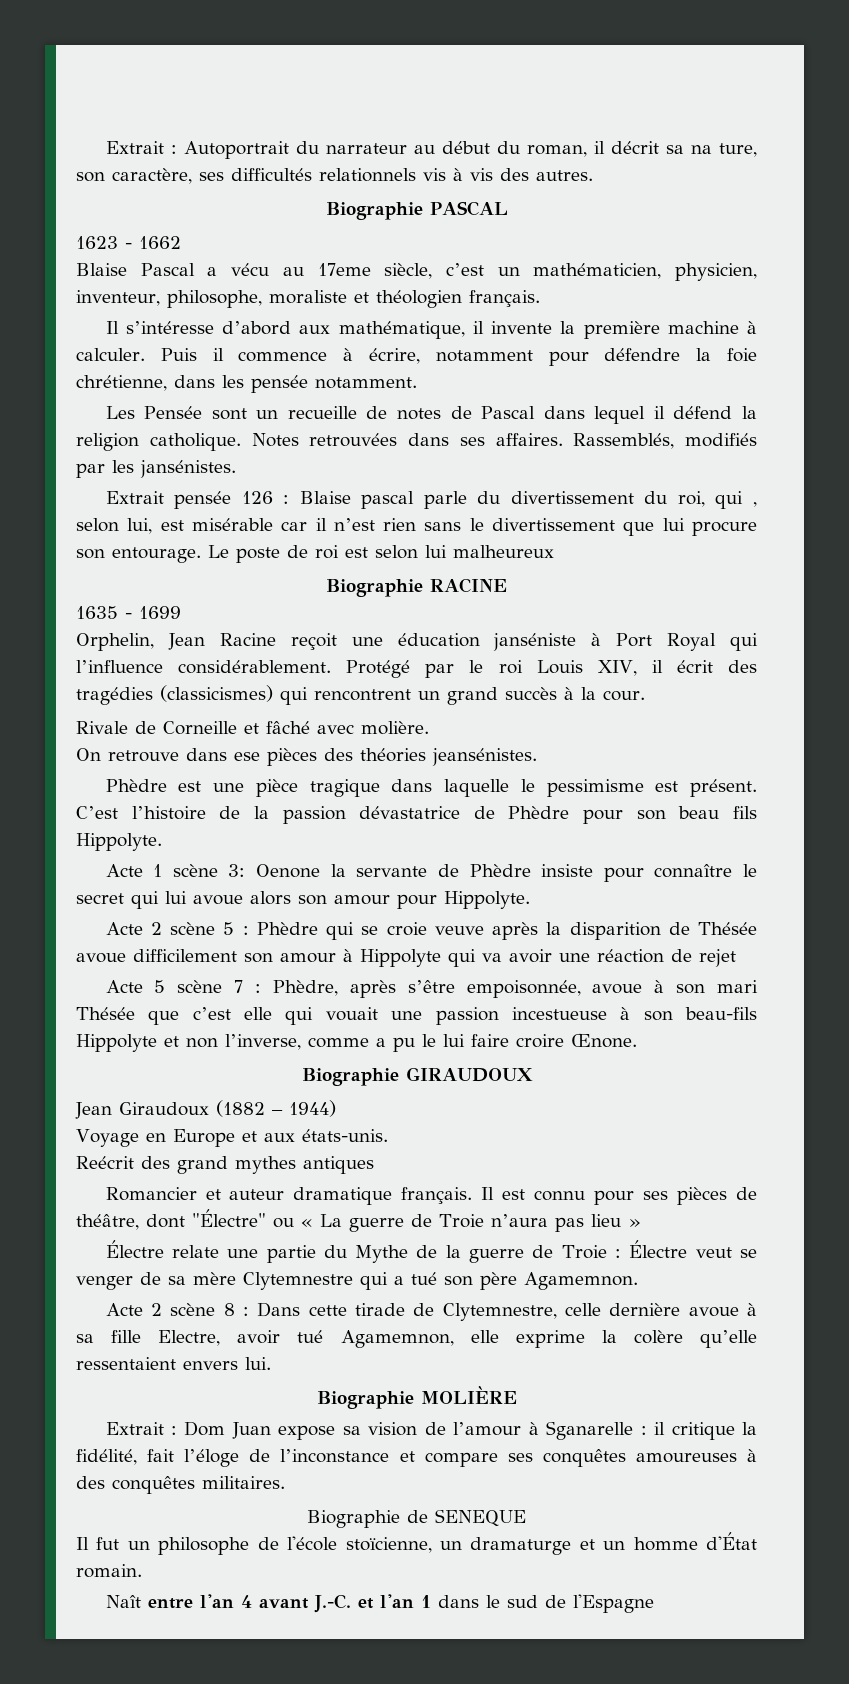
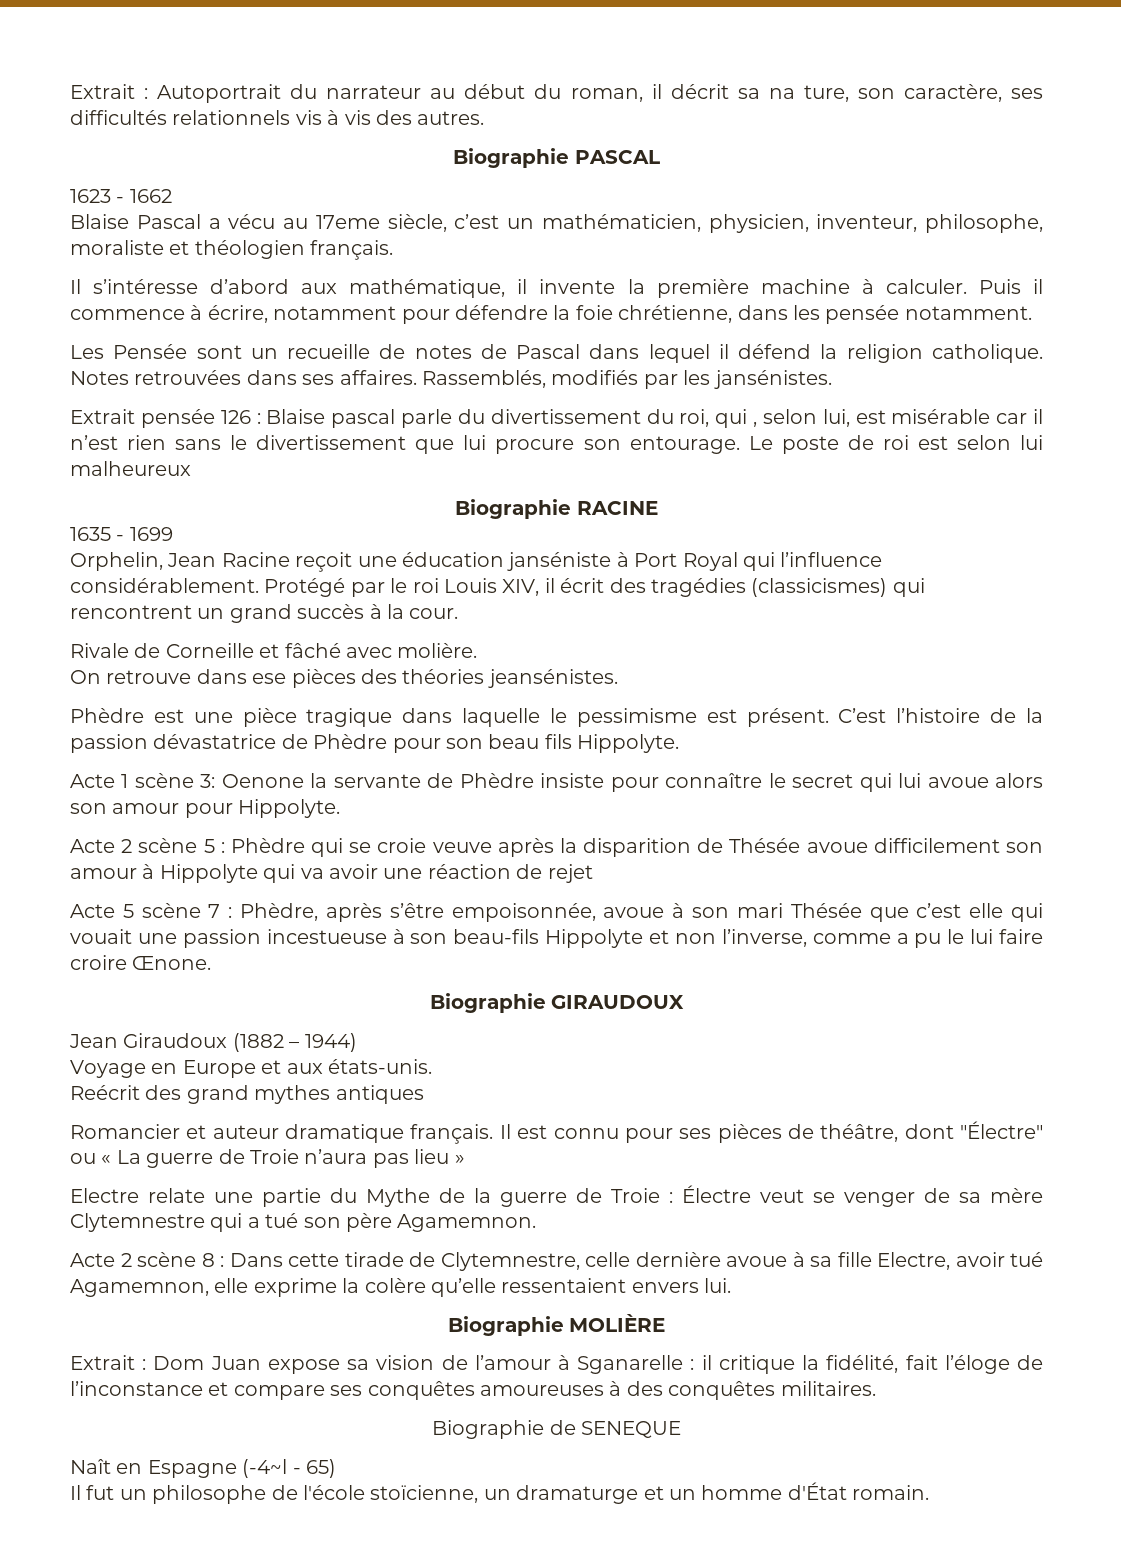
[105,1240,164,1258] Électre -> [70,1188,139,1203] Electre
(526, 1518) none -> [70,1459,336,1478] // Naît en Espagne (-4~l - 65)
[105,1594,654,1613] // Naît entre l'an 4 avant J.-C. et l'an 1 dans le sud de l'Espagne -> (930, 1492) none

